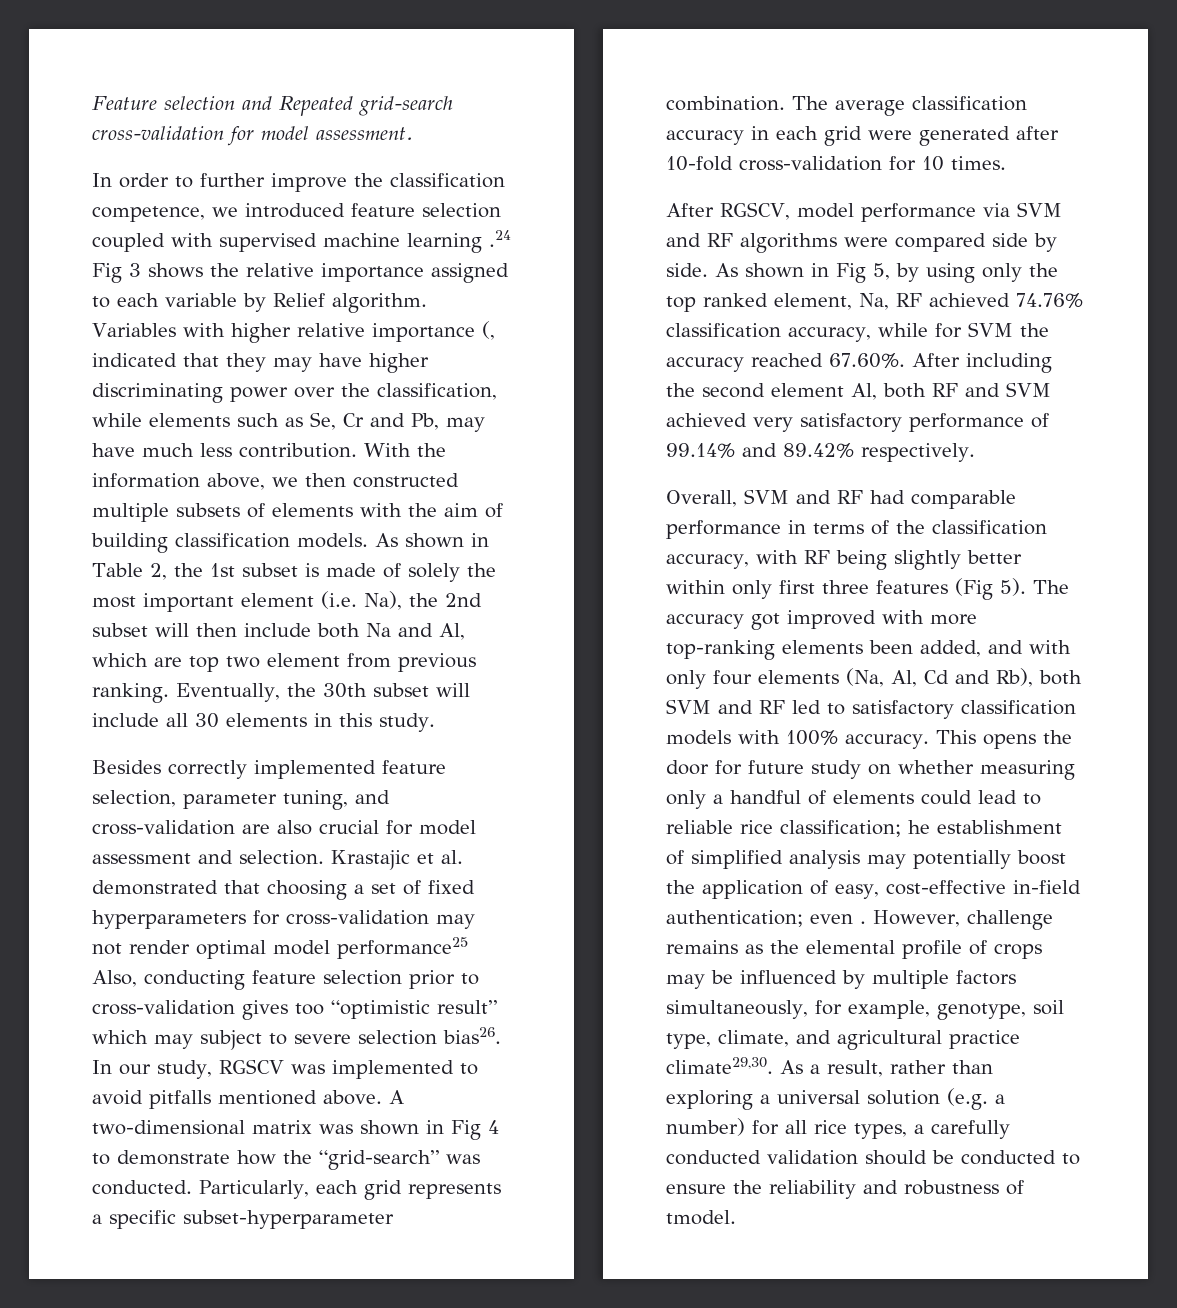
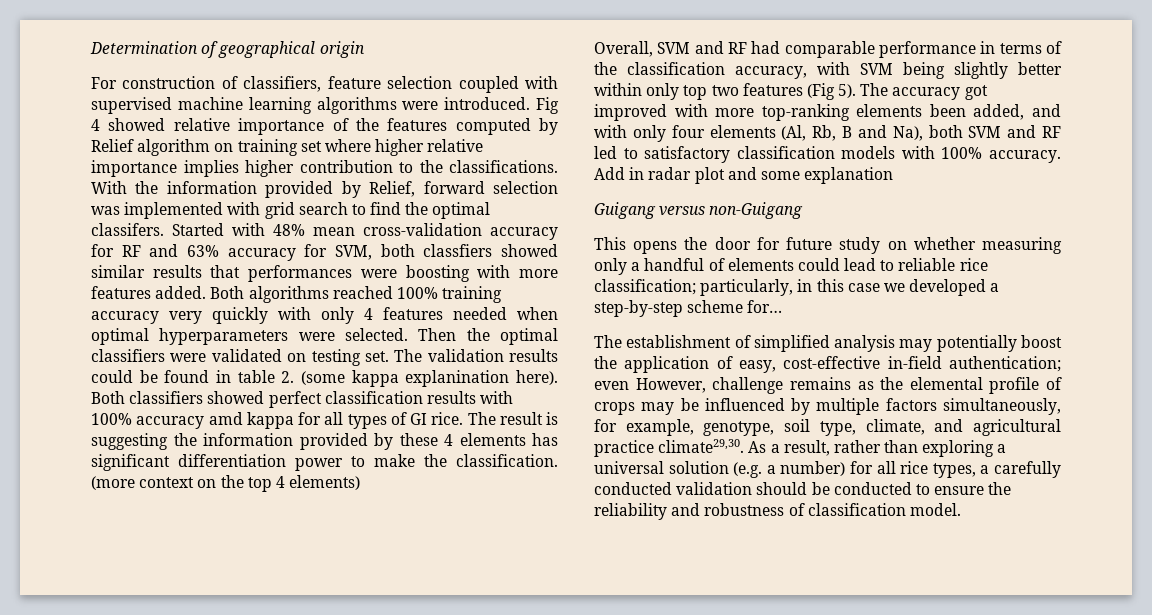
[92,96,453,116] [92,126,413,146] [92,173,505,192] [92,203,345,222] Feature selection and Repeated grid-search cross-validation for model assessment. // In order to further improve the classification competence, we introduced -> [90,41,365,58] [91,76,322,92] Determination of geographical origin // For construction of classifiers,
[489,230,511,247] [92,263,509,283] [92,293,427,313] [92,321,495,343] [92,353,429,373] [92,383,497,403] [92,412,485,432] [92,443,446,458] [92,473,459,490] [92,503,503,522] [91,533,489,553] [92,563,496,582] [92,591,482,612] [92,623,465,640] [92,653,476,672] [92,683,470,703] [92,713,435,732] [92,760,446,779] [92,790,390,810] [92,820,476,835] [92,850,463,870] [92,880,475,900] [92,910,475,929] [92,937,468,959] [92,970,479,990] [92,1000,497,1020] [92,1027,501,1050] [92,1059,478,1079] [92,1090,404,1109] [92,1120,499,1140] [92,1150,480,1170] [92,1180,501,1200] [92,1210,394,1229] [666,96,1027,116] [666,126,1059,146] [666,156,1006,171] [666,202,1062,222] [666,233,1057,253] [666,263,1058,283] [666,293,1083,312] [666,322,1049,342] [666,353,1052,373] [666,382,1051,400] [666,413,1049,432] [666,443,975,462] .24 Fig 3 shows the relative importance assigned to each variable by Relief algorithm. Variables with higher relative importance (, indicated that they may have higher discriminating power over the classification, while elements such as Se, Cr and Pb, may have much less contribution. With the information above, we then constructed multiple subsets of elements with the aim of building classification models. As shown in Table 2, the 1st subset is made of solely the most important element (i.e. Na), the 2nd subset will then include both Na and Al, which are top two element from previous ranking. Eventually, the 30th subset will include all 30 elements in this study. // Besides correctly implemented feature selection, parameter tuning, and cross-validation are also crucial for model assessment and selection. Krastajic et al. demonstrated that choosing a set of fixed hyperparameters for cross-validation may not render optimal model performance25 Also, conducting feature selection prior to cross-validation gives too “optimistic result” which may subject to severe selection bias26. In our study, RGSCV was implemented to avoid pitfalls mentioned above. A two-dimensional matrix was shown in Fig 4 to demonstrate how the “grid-search” was conducted. Particularly, each grid represents a specific subset-hyperparameter combination. The average classification accuracy in each grid were generated after 10-fold cross-validation for 10 times. // After RGSCV, model performance via SVM and RF algorithms were compared side by side. As shown in Fig 5, by using only the top ranked element, Na, RF achieved 74.76% classification accuracy, while for SVM the accuracy reached 67.60%. After including the second element Al, both RF and SVM achieved very satisfactory performance of 99.14% and 89.42% respectively. -> [316,97,559,114] [91,118,558,135] [91,139,484,156] [91,160,558,177] [91,181,558,198] [91,202,491,219] [91,223,558,240] [91,244,558,261] [91,265,558,282] [91,286,503,303] [91,307,558,324] [91,328,558,345] [91,349,558,366] [91,370,558,387] [91,391,514,408] [91,412,558,429] [91,433,558,450] [91,454,558,471] [91,475,361,492] algorithms were introduced. Fig 4 showed relative importance of the features computed by Relief algorithm on training set where higher relative importance implies higher contribution to the classifications. With the information provided by Relief, forward selection was implemented with grid search to find the optimal classifers. Started with 48% mean cross-validation accuracy for RF and 63% accuracy for SVM, both classfiers showed similar results that performances were boosting with more features added. Both algorithms reached 100% training accuracy very quickly with only 4 features needed when optimal hyperparameters were selected. Then the optimal classifiers were validated on testing set. The validation results could be found in table 2. (some kappa explanination here). Both classifiers showed perfect classification results with 100% accuracy amd kappa for all types of GI rice. The result is suggesting the information provided by these 4 elements has significant differentiation power to make the classification. (more context on the top 4 elements)
[803,550,830,564] RF -> [860,63,893,75] SVM
[779,580,869,594] first three -> [683,85,739,100] top two
[846,668,1033,687] (Na, Al, Cd and Rb), -> [781,125,923,141] (Al, Rb, B and Na),
(929, 741) none -> [594,167,894,184] [594,202,804,219] Add in radar plot and some explanation // Guigang versus non-Guigang //
[908,820,930,834] he -> [700,279,1000,296] [594,300,783,317] [594,335,622,348] particularly, in this case we developed a step-by-step scheme for… // The
[860,921,866,924] . -> (629, 385) none
[666,1210,736,1225] tmodel. -> [807,503,961,516] classification model.

